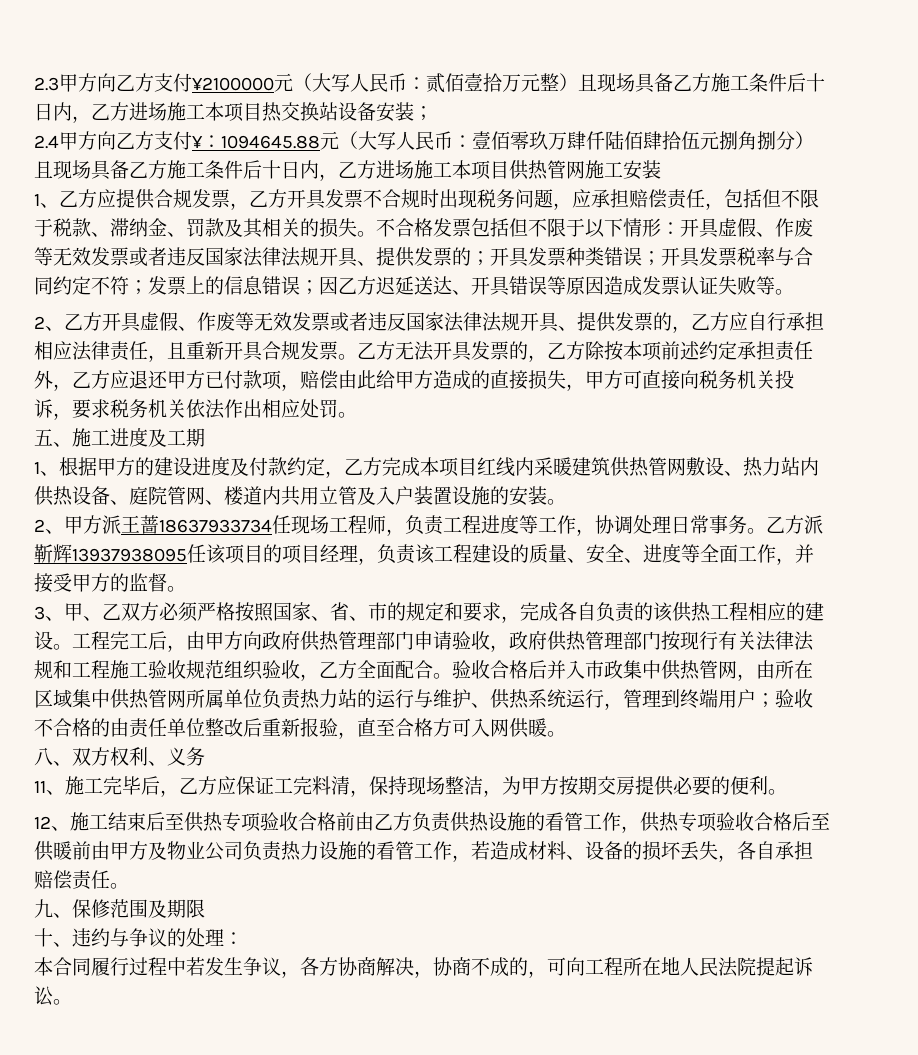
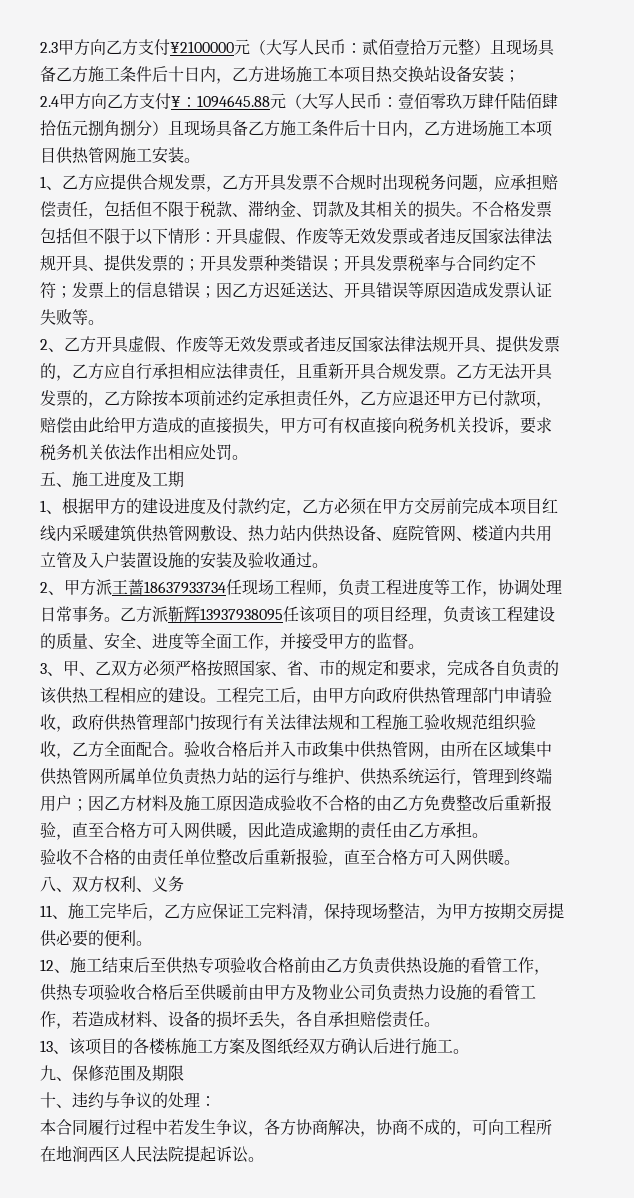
(661, 169) none -> [184,158,200,163] 。
(642, 379) none -> [328,417,360,433] 有权
(382, 466) none -> [334,497,462,515] 必须在甲方交房前
(547, 495) none -> [232,552,312,568] 及验收通过
(775, 700) none -> [88,794,552,812] [40,822,488,840] 因乙方材料及施工原因造成验收不合格的由乙方免费整改后重新报验，直至合格方可入网供暖，因此造成逾期的责任由乙方承担。 //
(129, 886) none -> [40,1038,469,1055] // 13、该项目的各楼栋施工方案及图纸经双方确认后进行施工。
(680, 966) none -> [72,1146,120,1162] 涧西区

